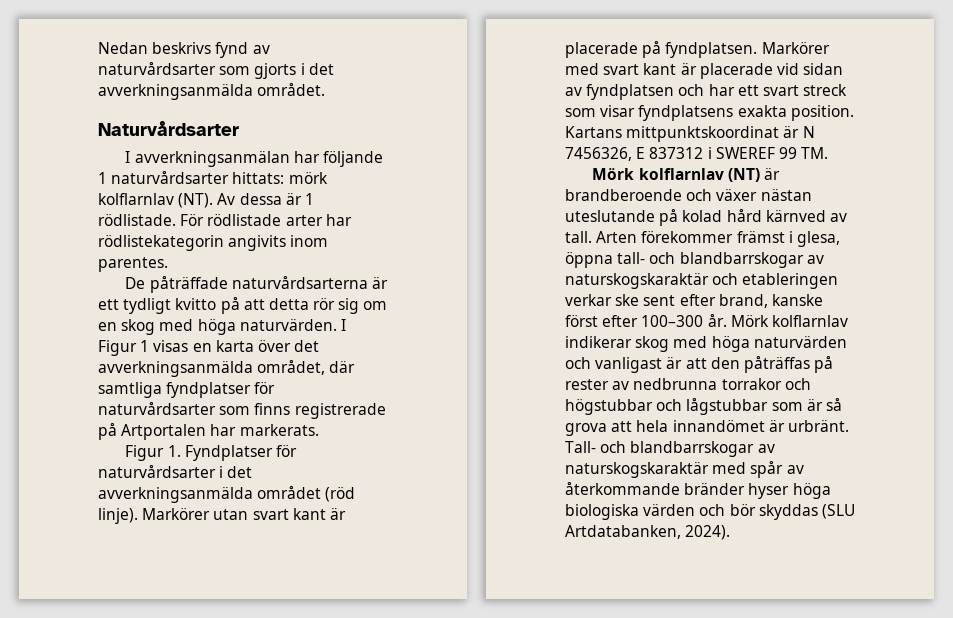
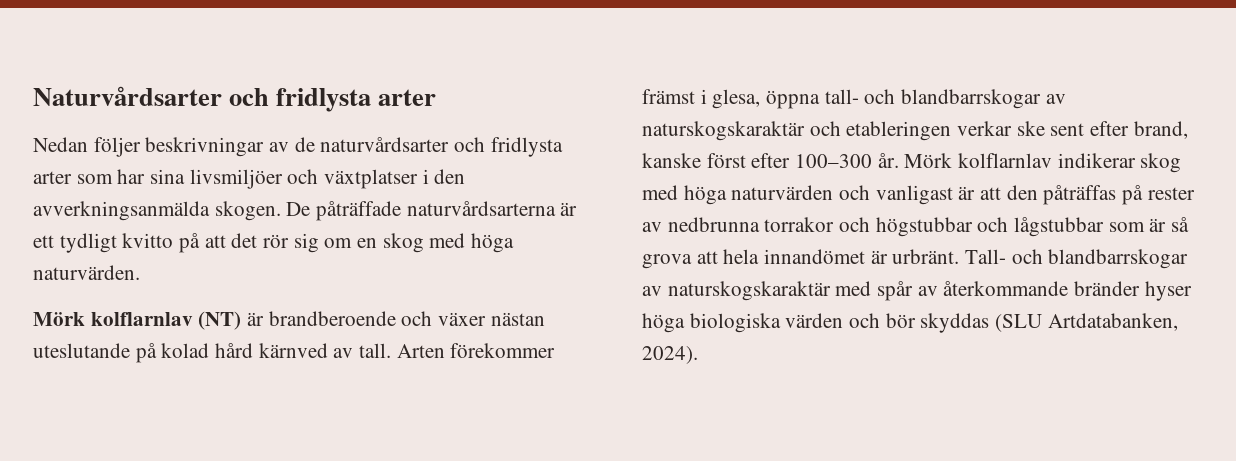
[98,42,270,58] [98,62,334,79] [98,83,326,100] [98,121,239,136] [125,151,383,167] [98,171,328,184] [98,193,314,208] [98,214,352,226] [98,235,329,251] [98,257,168,272] Nedan beskrivs fynd av naturvårdsarter som gjorts i det avverkningsanmälda området. // Naturvårdsarter // I avverkningsanmälan har följande 1 naturvårdsarter hittats: mörk kolflarnlav (NT). Av dessa är 1 rödlistade. För rödlistade arter har rödlistekategorin angivits inom parentes. // -> [33,86,437,112] [33,137,563,157] [33,169,466,189] [33,201,281,221] Naturvårdsarter och fridlysta arter // Nedan följer beskrivningar av de naturvårdsarter och fridlysta arter som har sina livsmiljöer och växtplatser i den avverkningsanmälda skogen.
[268,298,309,310] detta -> [231,233,258,248] det
[340,319,346,331] [98,340,320,356] [98,360,356,377] [98,382,276,398] [98,402,386,419] [98,423,319,440] [125,445,297,461] [98,465,253,478] [98,486,356,503] [98,508,346,524] [565,41,830,58] [565,63,844,79] [565,84,848,100] [565,105,854,121] [565,126,815,142] [565,147,829,161] I Figur 1 visas en karta över det avverkningsanmälda området, där samtliga fyndplatser för naturvårdsarter som finns registrerade på Artportalen har markerats. // Figur 1. Fyndplatser för naturvårdsarter i det avverkningsanmälda området (röd linje). Markörer utan svart kant är placerade på fyndplatsen. Markörer med svart kant är placerade vid sidan av fyndplatsen och har ett svart streck som visar fyndplatsens exakta position. Kartans mittpunktskoordinat är N 7456326, E 837312 i SWEREF 99 TM. -> (140, 272) none

